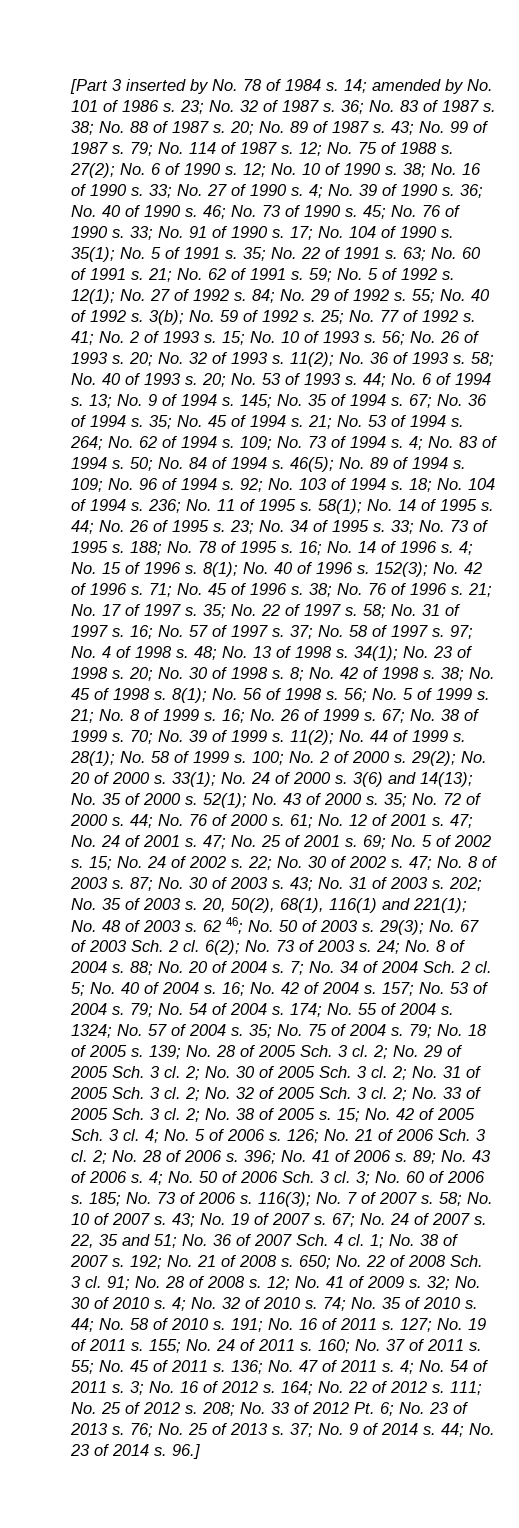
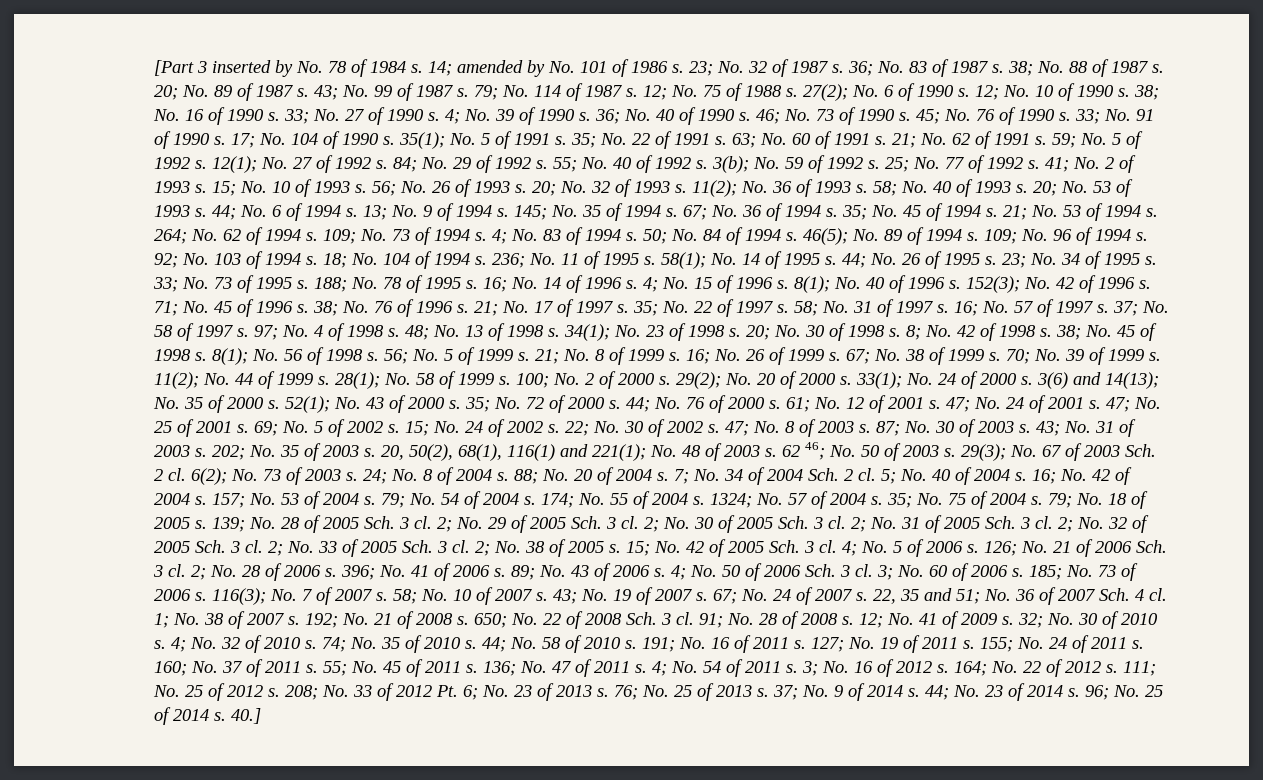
[171,1444,200,1459] 96.] -> [1084,685,1163,700] [153,707,261,725] 96; No. 25 of 2014 s. 40.]

